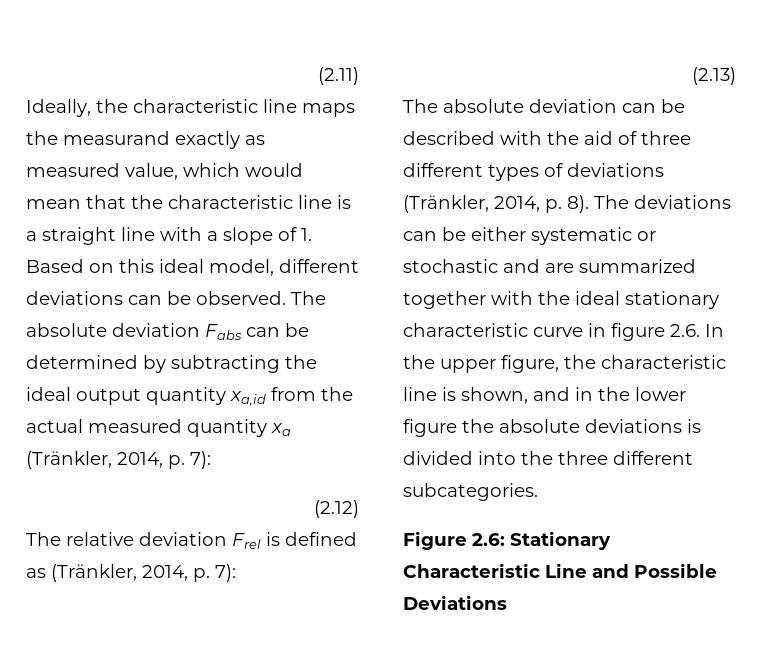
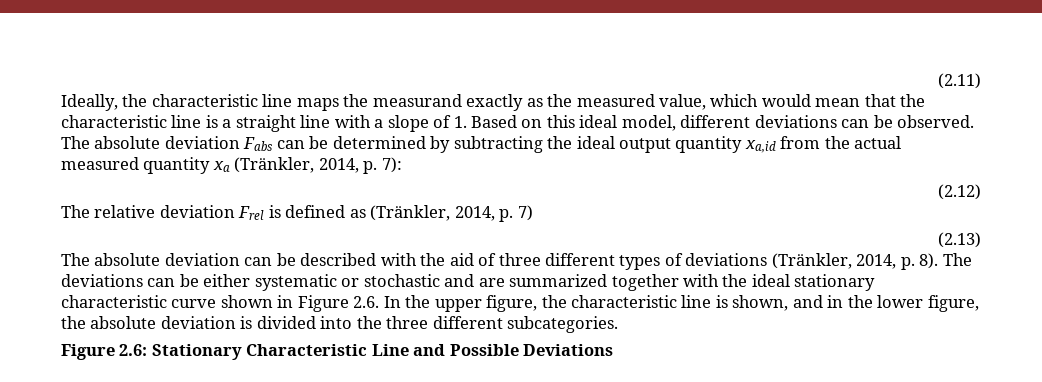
(265, 140) none -> [547,94,573,107] the
[215,564,236,582] 7): -> [517,205,533,221] 7)
[588,323,665,341] in figure -> [220,295,349,312] shown in Figure
[403,419,457,437] figure -> [927,295,979,312] figure,
[585,419,682,433] deviations -> [160,316,236,329] deviation

